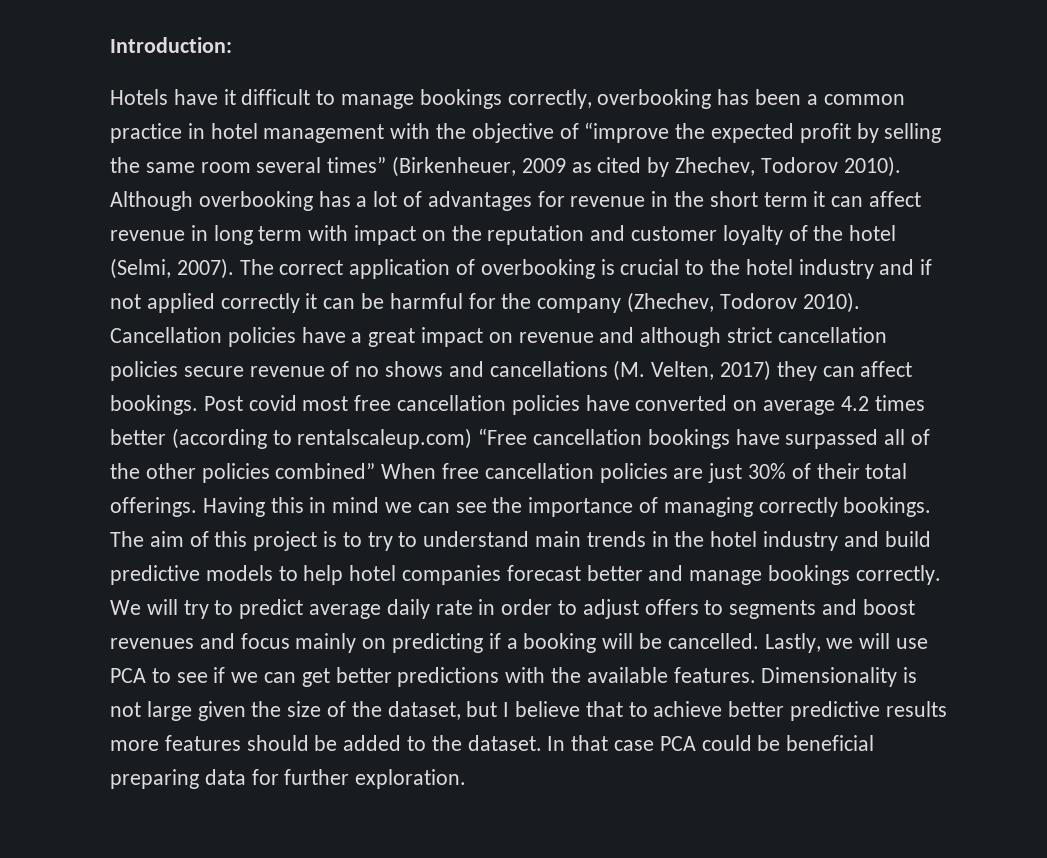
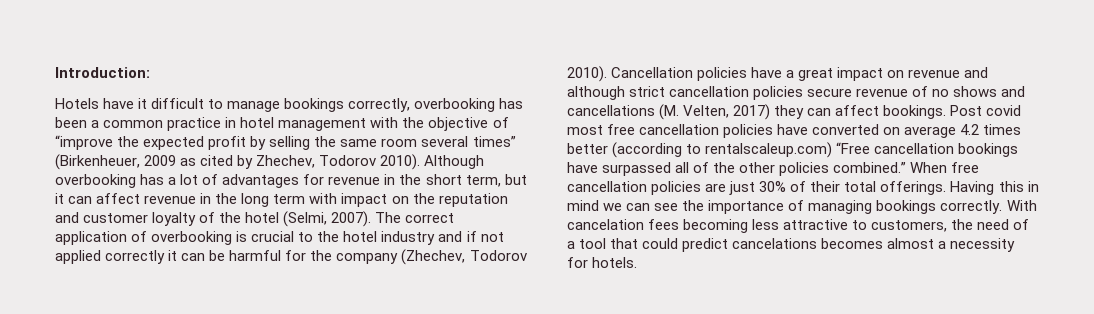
[763,192,808,207] term -> [465,174,527,187] term, but
(208, 233) none -> [215,193,238,204] the
[275,463,376,479] combined” -> [833,162,907,173] combined.”
[758,497,932,517] [110,531,931,551] [110,565,941,585] [110,599,915,619] [110,633,929,653] [110,667,918,687] [110,701,947,721] [110,735,875,751] [110,769,467,789] correctly bookings. The aim of this project is to try to understand main trends in the hotel industry and build predictive models to help hotel companies forecast better and manage bookings correctly. We will try to predict average daily rate in order to adjust offers to segments and boost revenues and focus mainly on predicting if a booking will be cancelled. Lastly, we will use PCA to see if we can get better predictions with the available features. Dimensionality is not large given the size of the dataset, but I believe that to achieve better predictive results more features should be added to the dataset. In that case PCA could be beneficial preparing data for further exploration. -> [876,200,1037,214] [567,219,1030,233] [567,238,1016,252] [567,257,638,268] bookings correctly. With cancelation fees becoming less attractive to customers, the need of a tool that could predict cancelations becomes almost a necessity for hotels.

